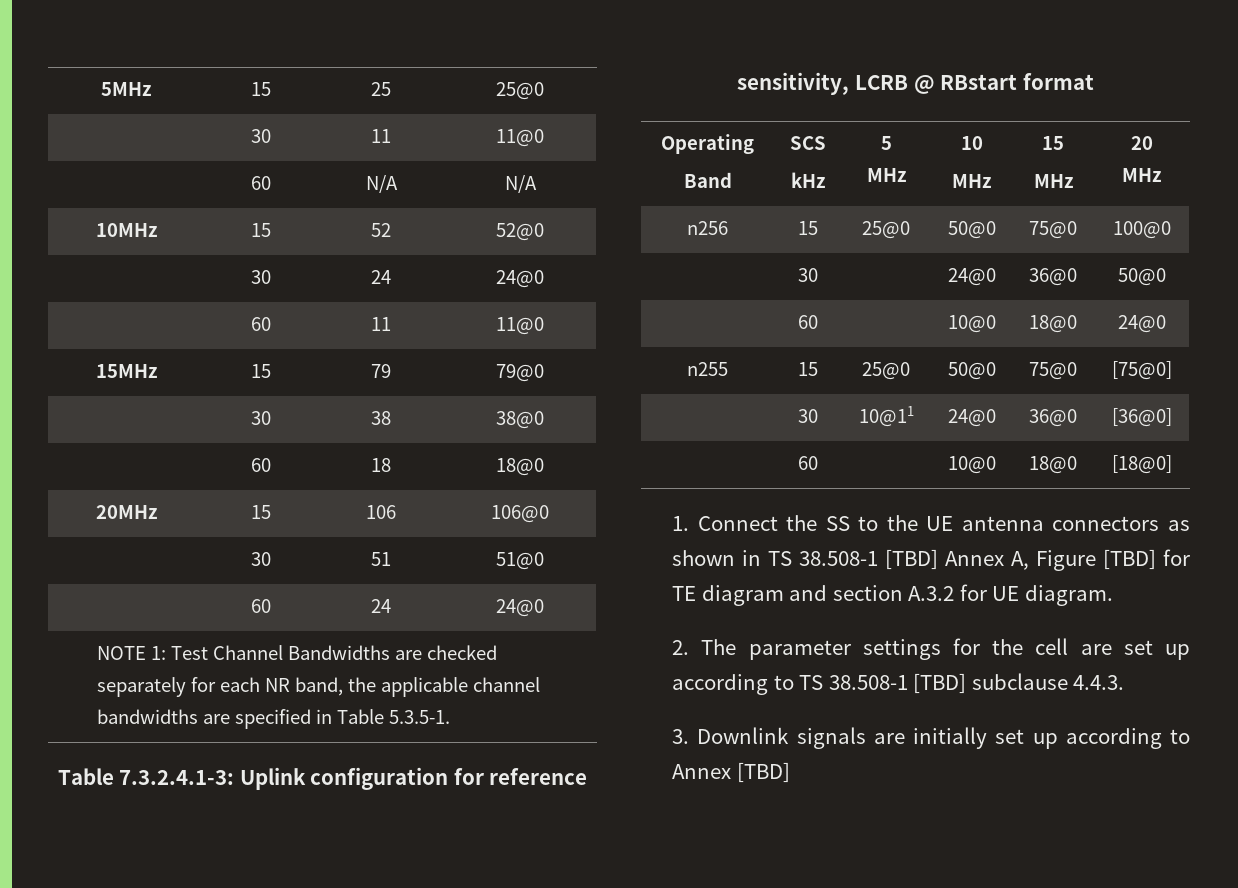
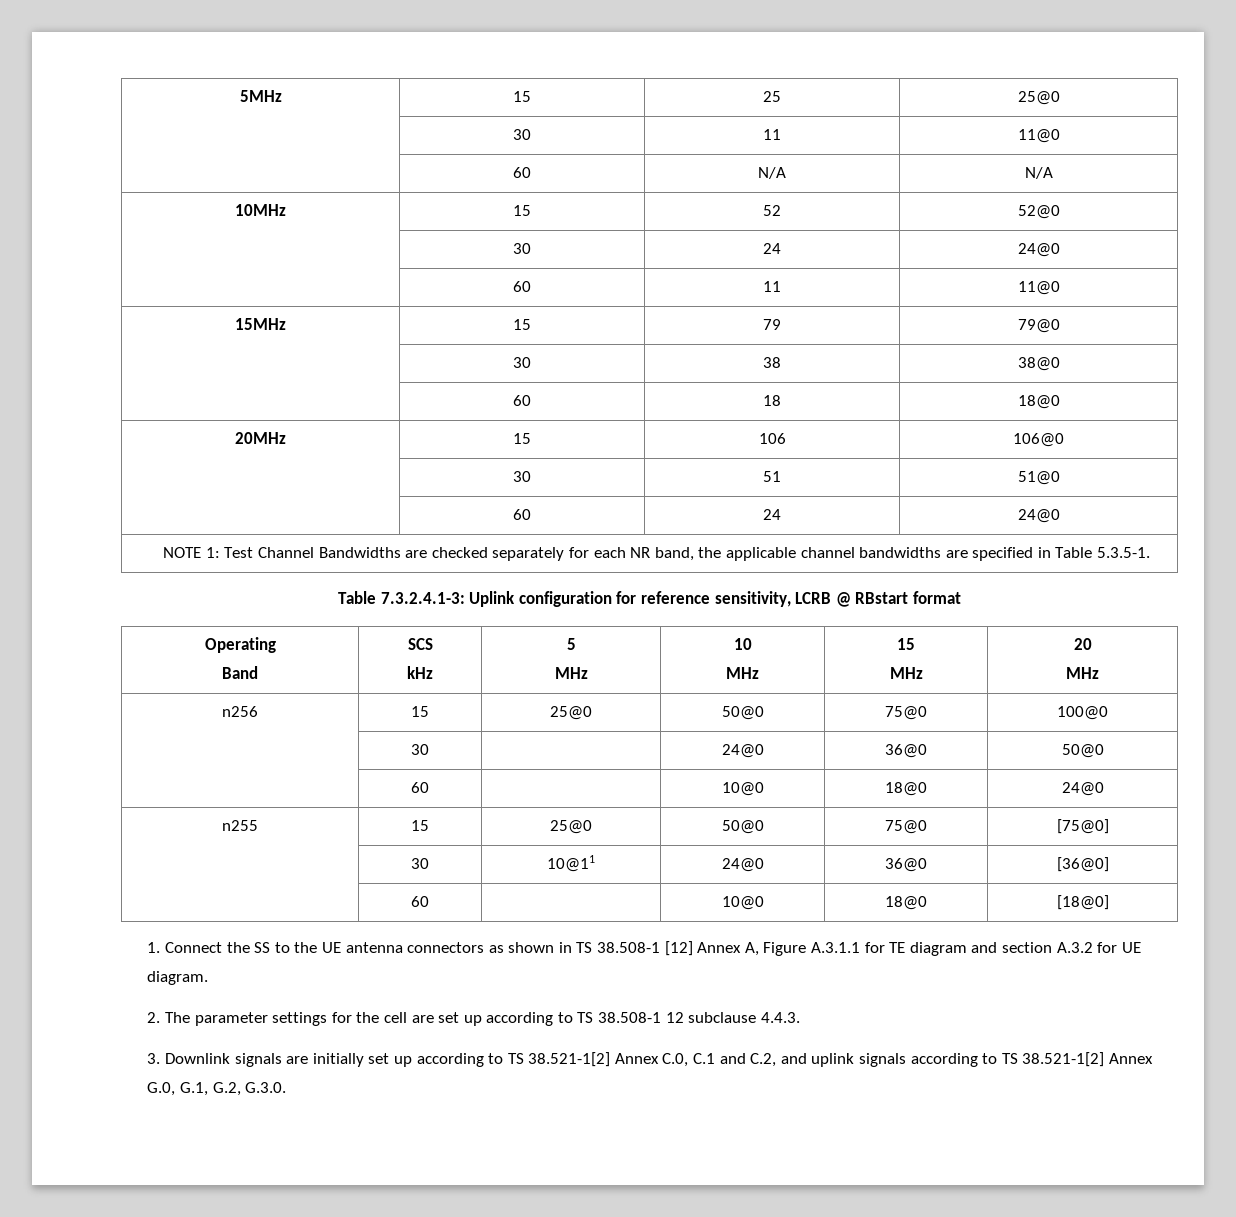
[885,549,939,570] [TBD] -> [664,941,693,956] [12]
[1103,549,1157,570] [TBD] -> [811,942,861,953] A.3.1.1
[913,673,967,694] [TBD] -> [665,1012,684,1023] 12
[672,762,790,783] Annex [TBD] -> [507,1052,1153,1067] [147,1082,287,1096] TS 38.521-1[2] Annex C.0, C.1 and C.2, and uplink signals according to TS 38.521-1[2] Annex G.0, G.1, G.2, G.3.0.

